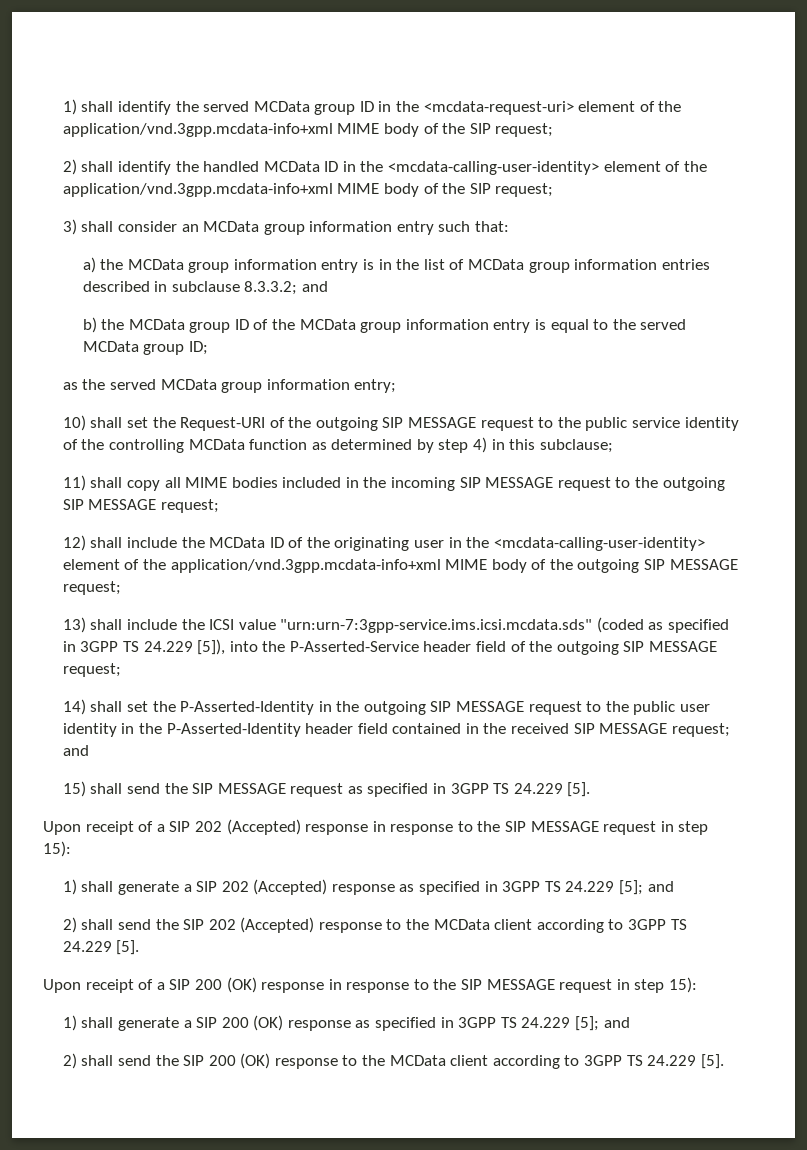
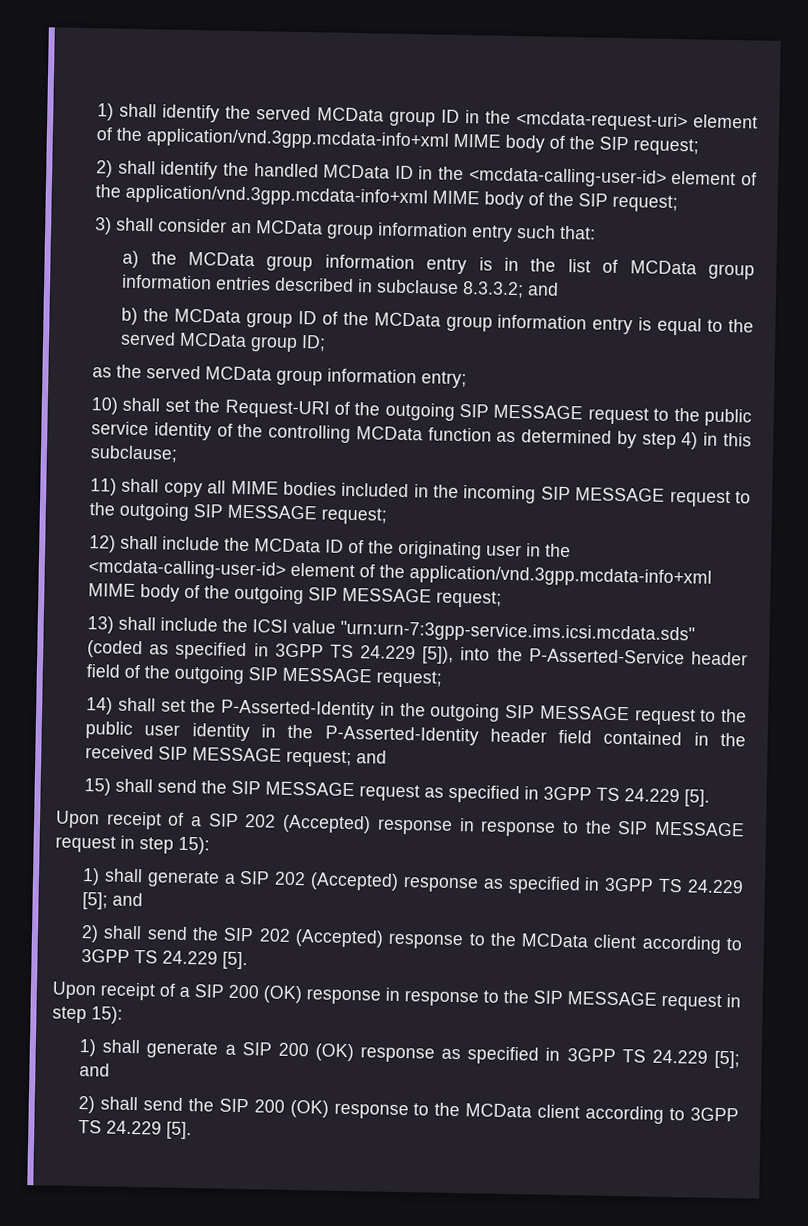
[388,161,600,175] <mcdata-calling-user-identity> -> [468,167,667,188] <mcdata-calling-user-id>
[493,537,705,551] <mcdata-calling-user-identity> -> [88,559,287,580] <mcdata-calling-user-id>

